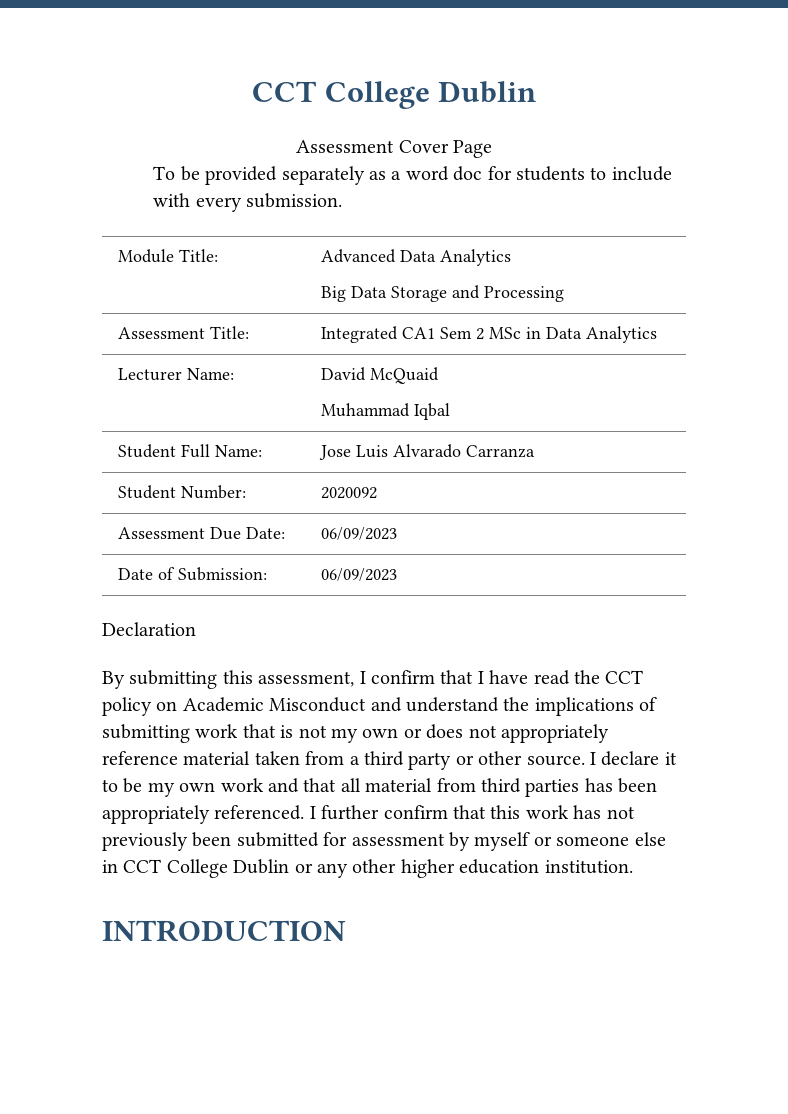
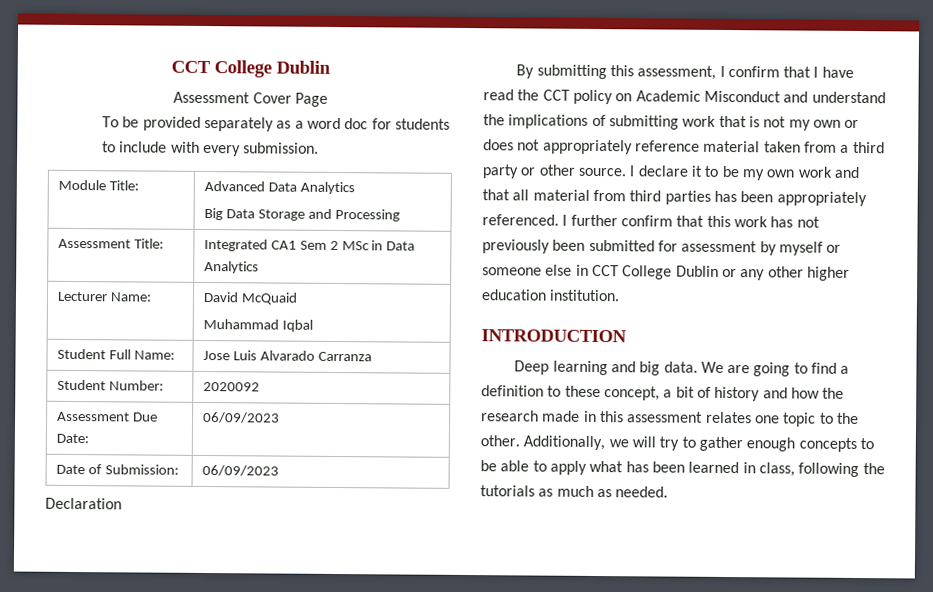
(346, 931) none -> [514,360,850,377] [481,385,845,402] [481,410,859,427] [480,435,874,453] [480,460,885,478] [480,485,669,498] // Deep learning and big data. We are going to find a definition to these concept, a bit of history and how the research made in this assessment relates one topic to the other. Additionally, we will try to gather enough concepts to be able to apply what has been learned in class, following the tutorials as much as needed.

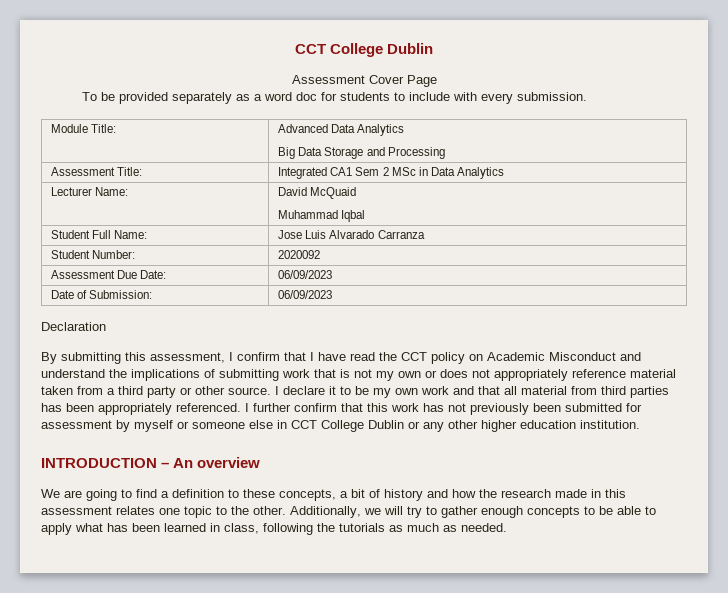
[514,360,698,376] // Deep learning and big data. -> [161,457,261,468] – An overview //
[603,386,660,401] concept, -> [279,489,336,501] concepts,

